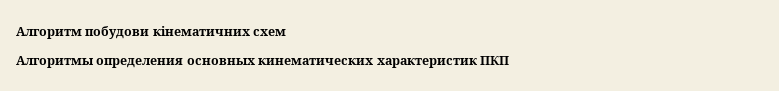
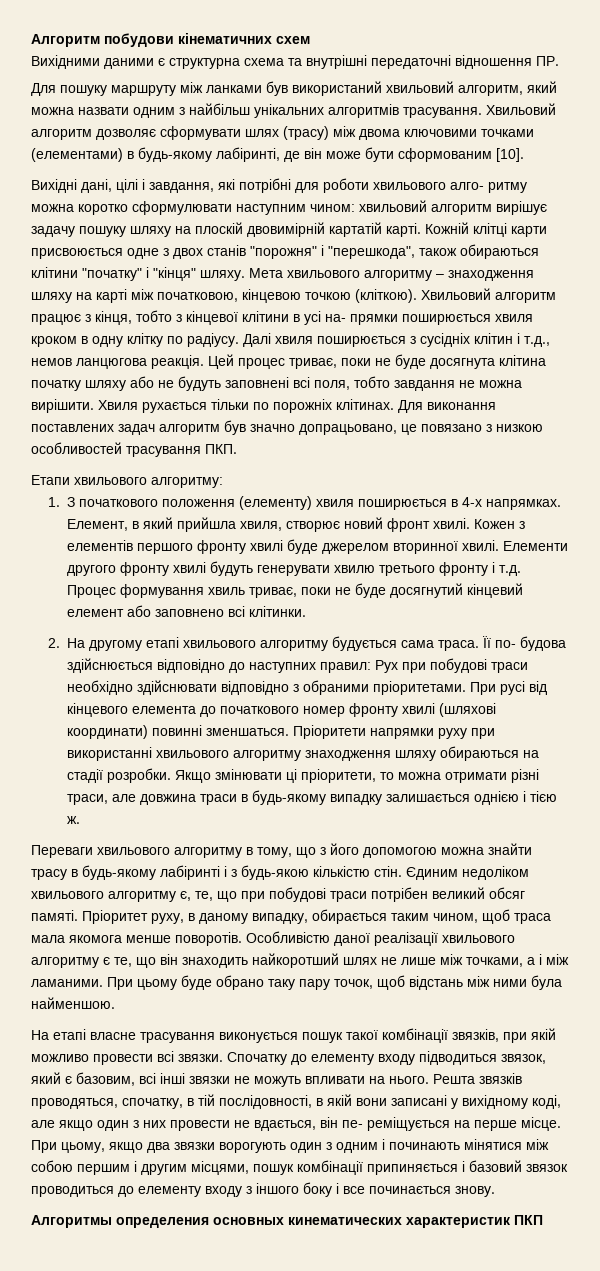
(287, 32) none -> [31,55,559,69] [31,81,557,96] [31,103,556,118] [31,126,534,140] [31,147,524,162] [31,178,527,193] [31,200,547,215] [31,222,547,237] [31,244,539,259] [31,267,534,281] [31,288,556,303] [31,310,533,325] [31,333,550,347] [31,354,546,369] [31,376,522,391] [31,399,496,413] [31,420,543,435] [31,442,237,457] [31,475,223,488] [48,496,562,510] [67,517,526,532] [67,539,569,554] [67,561,522,576] [67,583,524,598] [67,605,307,617] [48,636,567,651] [67,658,529,673] [67,680,548,695] [67,703,497,717] [67,725,496,739] [67,746,540,761] [67,768,540,783] [67,790,558,805] [67,816,81,824] [31,843,532,858] [31,865,529,880] [31,887,525,902] [31,909,551,924] [31,931,515,946] [31,953,569,968] [31,975,562,990] [31,997,115,1009] [31,1028,556,1043] [31,1051,546,1065] [31,1072,522,1087] [31,1094,561,1109] [31,1117,561,1131] [31,1139,549,1153] [31,1160,568,1175] [31,1182,495,1197] // Вихідними даними є структурна схема та внутрішні передаточні відношення ПР. // Для пошуку маршруту між ланками був використаний хвильовий алгоритм, який можна назвати одним з найбільш унікальних алгоритмів трасування. Хвильовий алгоритм дозволяє сформувати шлях (трасу) між двома ключовими точками (елементами) в будь-якому лабіринті, де він може бути сформованим [10]. // Вихідні дані, цілі і завдання, які потрібні для роботи хвильового алго- ритму можна коротко сформулювати наступним чином: хвильовий алгоритм вирішує задачу пошуку шляху на плоскій двовимірній картатій карті. Кожній клітці карти присвоюється одне з двох станів "порожня" і "перешкода", також обираються клітини "початку" і "кінця" шляху. Мета хвильового алгоритму – знаходження шляху на карті між початковою, кінцевою точкою (кліткою). Хвильовий алгоритм працює з кінця, тобто з кінцевої клітини в усі на- прямки поширюється хвиля кроком в одну клітку по радіусу. Далі хвиля поширюється з сусідніх клітин і т.д., немов ланцюгова реакція. Цей процес триває, поки не буде досягнута клітина початку шляху або не будуть заповнені всі поля, тобто завдання не можна вирішити. Хвиля рухається тільки по порожніх клітинах. Для виконання поставлених задач алгоритм був значно допрацьовано, це повязано з низкою особливостей трасування ПКП. // Етапи хвильового алгоритму: // 1. З початкового положення (елементу) хвиля поширюється в 4-х напрямках. Елемент, в який прийшла хвиля, створює новий фронт хвилі. Кожен з елементів першого фронту хвилі буде джерелом вторинної хвилі. Елементи другого фронту хвилі будуть генерувати хвилю третього фронту і т.д. Процес формування хвиль триває, поки не буде досягнутий кінцевий елемент або заповнено всі клітинки. // 2. На другому етапі хвильового алгоритму будується сама траса. Її по- будова здійснюється відповідно до наступних правил: Рух при побудові траси необхідно здійснювати відповідно з обраними пріоритетами. При русі від кінцевого елемента до початкового номер фронту хвилі (шляхові координати) повинні зменшаться. Пріоритети напрямки руху при використанні хвильового алгоритму знаходження шляху обираються на стадії розробки. Якщо змінювати ці пріоритети, то можна отримати різні траси, але довжина траси в будь-якому випадку залишається однією і тією ж. // Переваги хвильового алгоритму в тому, що з його допомогою можна знайти трасу в будь-якому лабіринті і з будь-якою кількістю стін. Єдиним недоліком хвильового алгоритму є, те, що при побудові траси потрібен великий обсяг памяті. Пріоритет руху, в даному випадку, обирається таким чином, щоб траса мала якомога менше поворотів. Особливістю даної реалізації хвильового алгоритму є те, що він знаходить найкоротший шлях не лише між точками, а і між ламаними. При цьому буде обрано таку пару точок, щоб відстань між ними була найменшою. // На етапі власне трасування виконується пошук такої комбінації звязків, при якій можливо провести всі звязки. Спочатку до елементу входу підводиться звязок, який є базовим, всі інші звязки не можуть впливати на нього. Решта звязків проводяться, спочатку, в тій послідовності, в якій вони записані у вихідному коді, але якщо один з них провести не вдається, він пе- реміщується на перше місце. При цьому, якщо два звязки ворогують один з одним і починають мінятися між собою першим і другим місцями, пошук комбінації припиняється і базовий звязок проводиться до елементу входу з іншого боку і все починається знову.

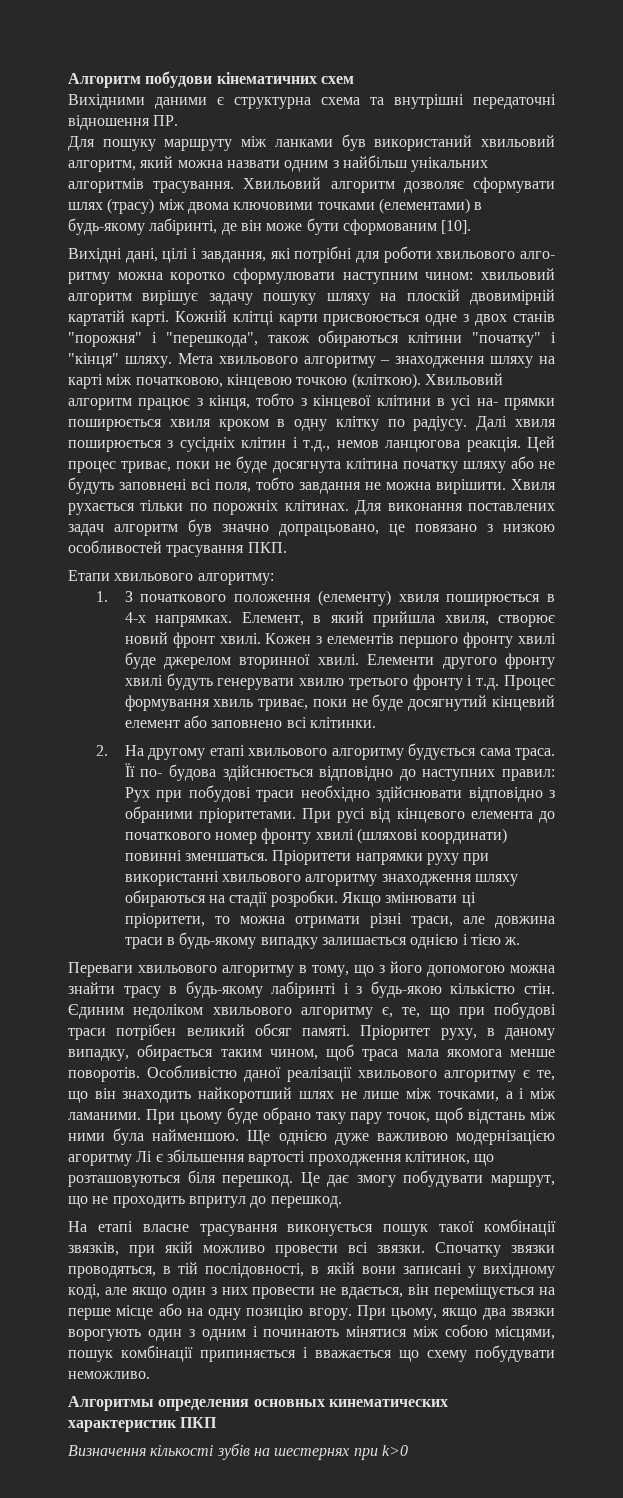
(115, 1003) none -> [247,1130,555,1145] [68,1149,495,1166] [68,1170,555,1187] [68,1196,342,1208] Ще однією дуже важливою модернізацією агоритму Лі є збільшення вартості проходження клітинок, що розташовуються біля перешкод. Це дає змогу побудувати маршрут, що не проходить впритул до перешкод.
[291,1051,546,1065] [31,1072,522,1087] [31,1098,183,1109] до елементу входу підводиться звязок, який є базовим, всі інші звязки не можуть впливати на нього. Решта звязків проводяться, спочатку, -> [511,1245,555,1253] [68,1266,156,1278] звязки проводяться,
[342,1117,561,1131] пе- реміщується на перше місце. -> [434,1284,556,1299] [68,1303,352,1320] переміщується на перше місце або на одну позицію вгору.
[77,1161,187,1175] першим і другим -> (489, 1330) none
[469,1160,568,1172] [31,1182,495,1197] базовий звязок проводиться до елементу входу з іншого боку і все починається знову. -> [315,1345,555,1362] [68,1371,150,1379] вважається що схему побудувати неможливо.
(543, 1220) none -> [68,1443,408,1460] // Визначення кількості зубів на шестернях при k>0

